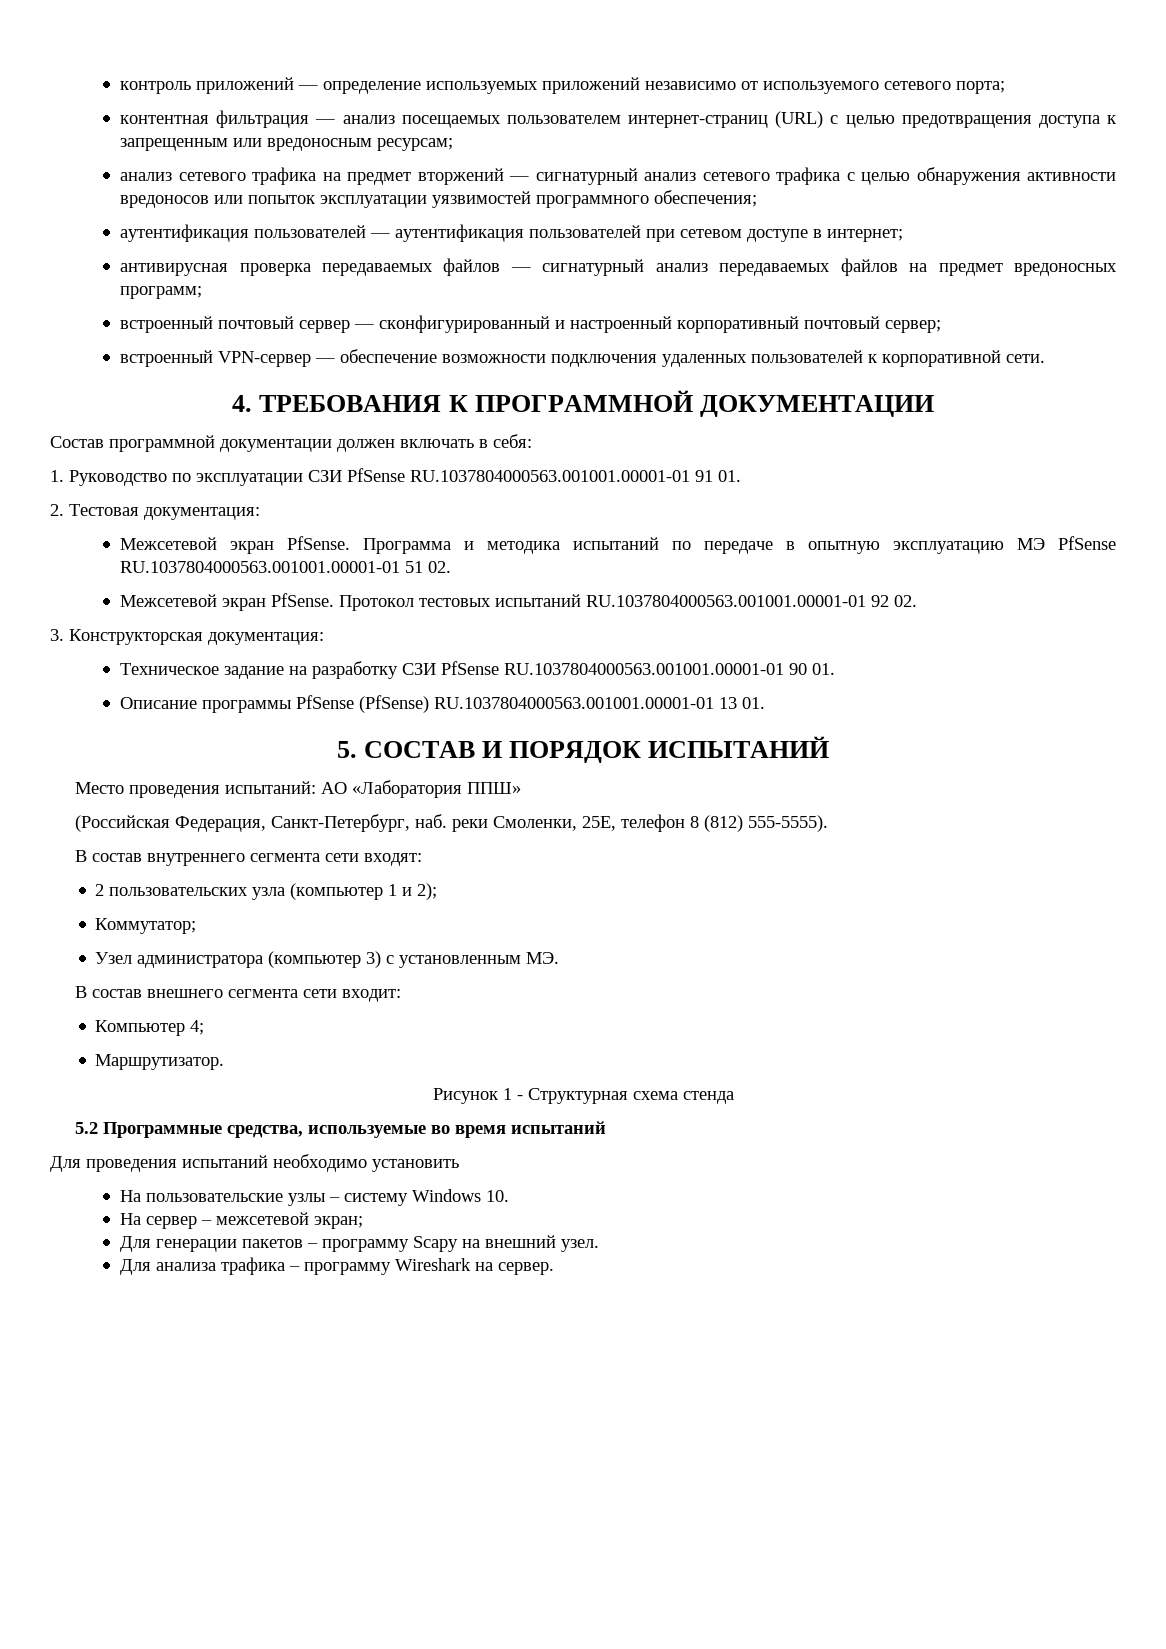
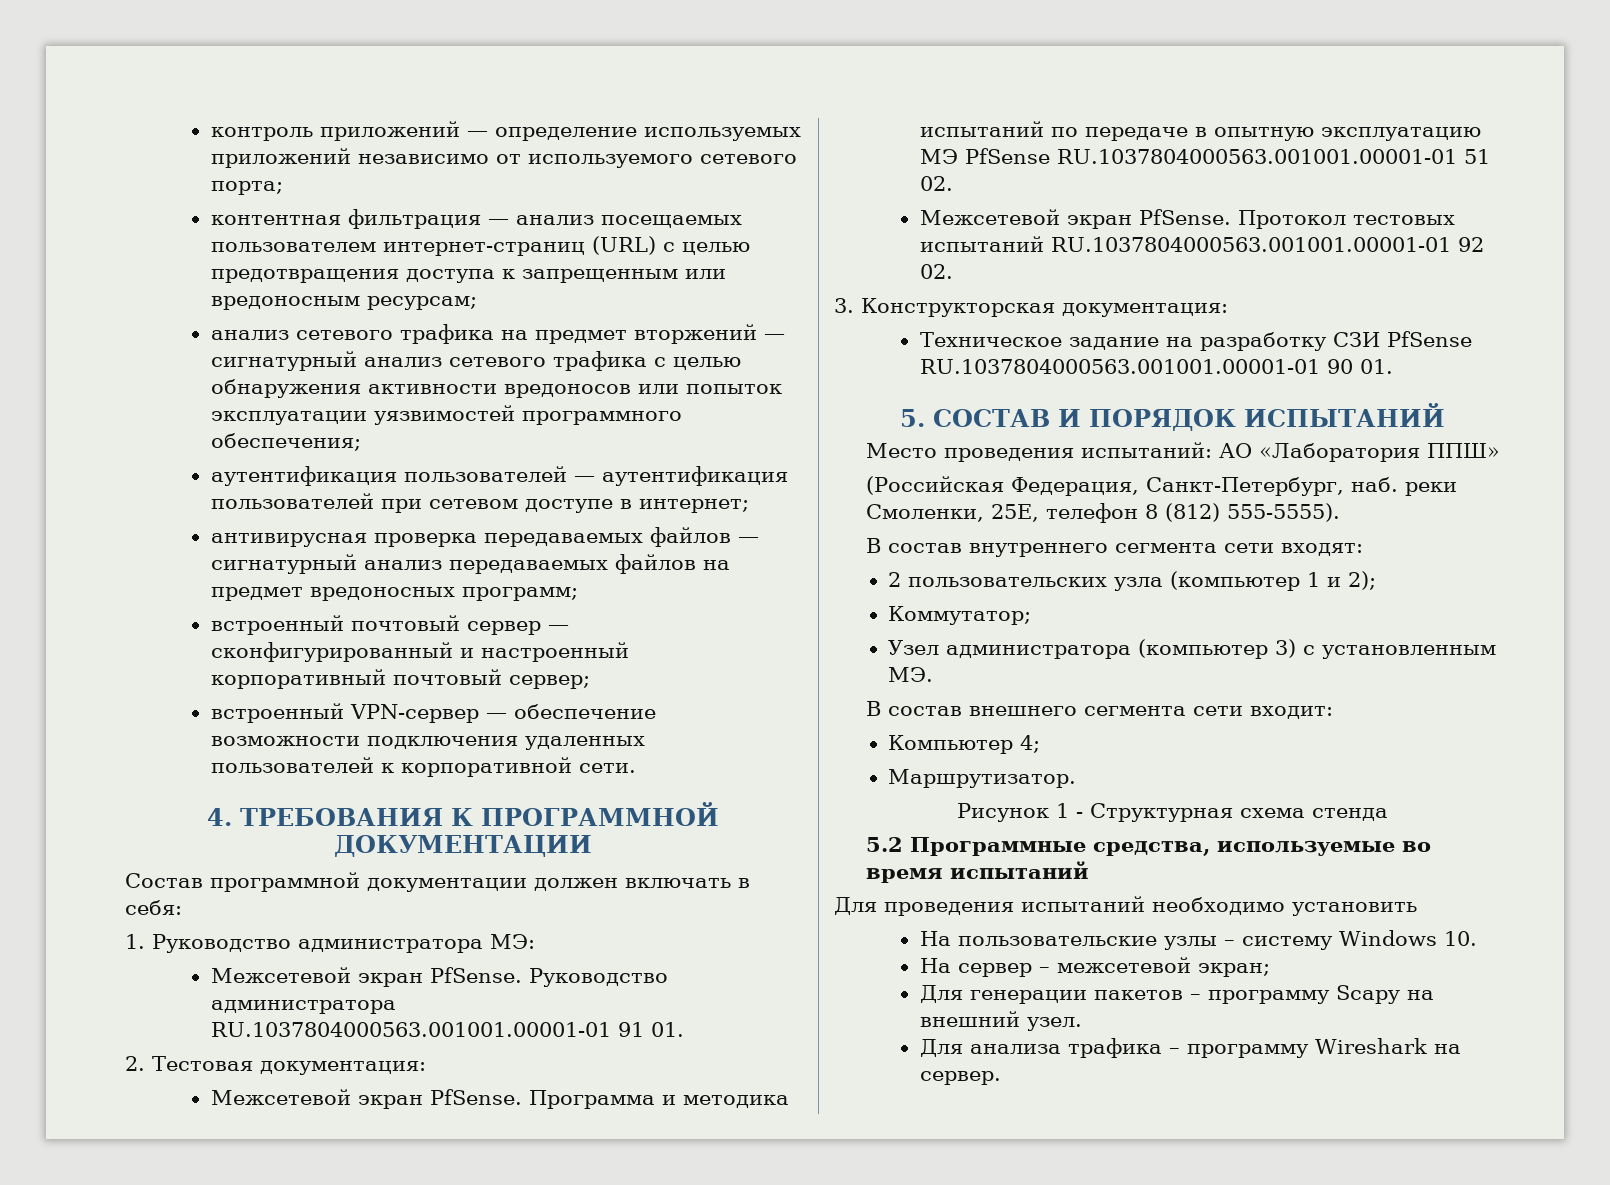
[172,468,405,486] по эксплуатации СЗИ PfSense -> [298,934,535,953] [210,967,668,987] [210,1000,396,1014] администратора МЭ: // Межсетевой экран PfSense. Руководство администратора
[120,695,766,713] // Описание программы PfSense (PfSense) RU.1037804000563.001001.00001-01 13 01. -> (1393, 366) none

